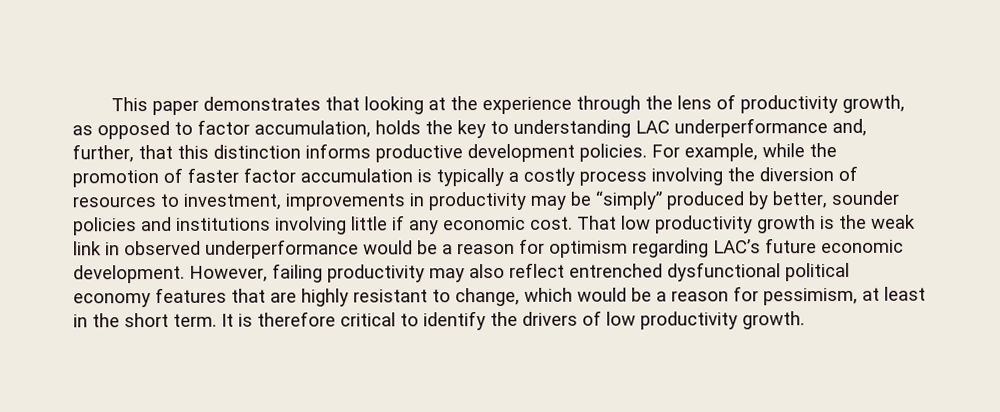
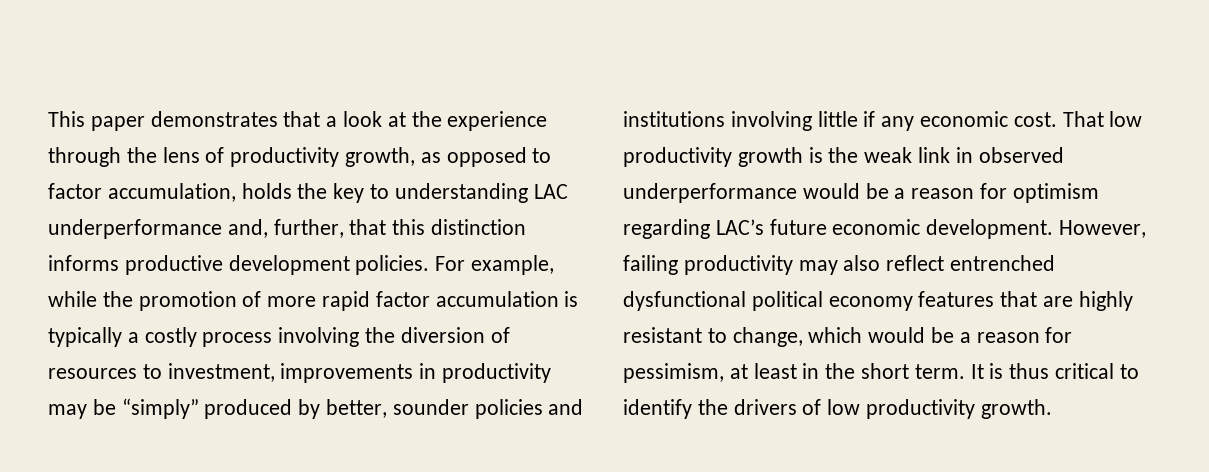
[363,96,424,115] looking -> [326,111,383,127] a look
[187,167,239,183] faster -> [267,291,371,311] more rapid
[257,311,336,327] therefore -> [1009,363,1050,379] thus

